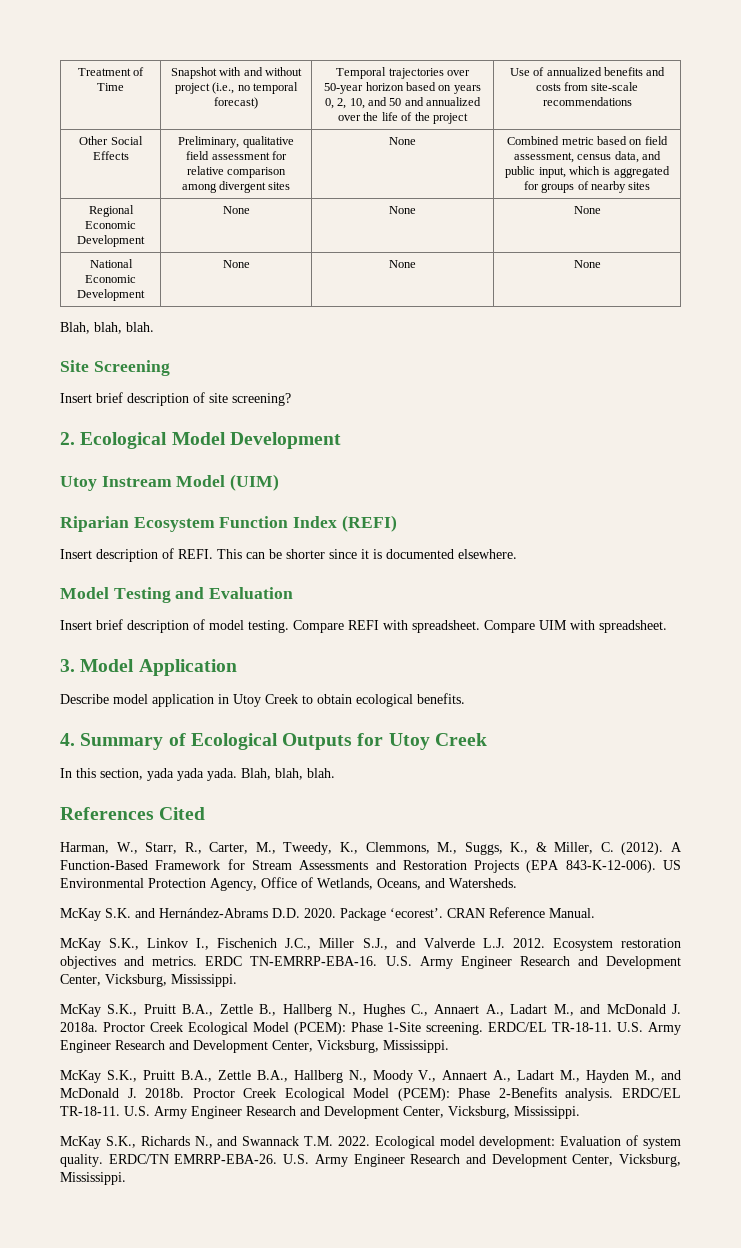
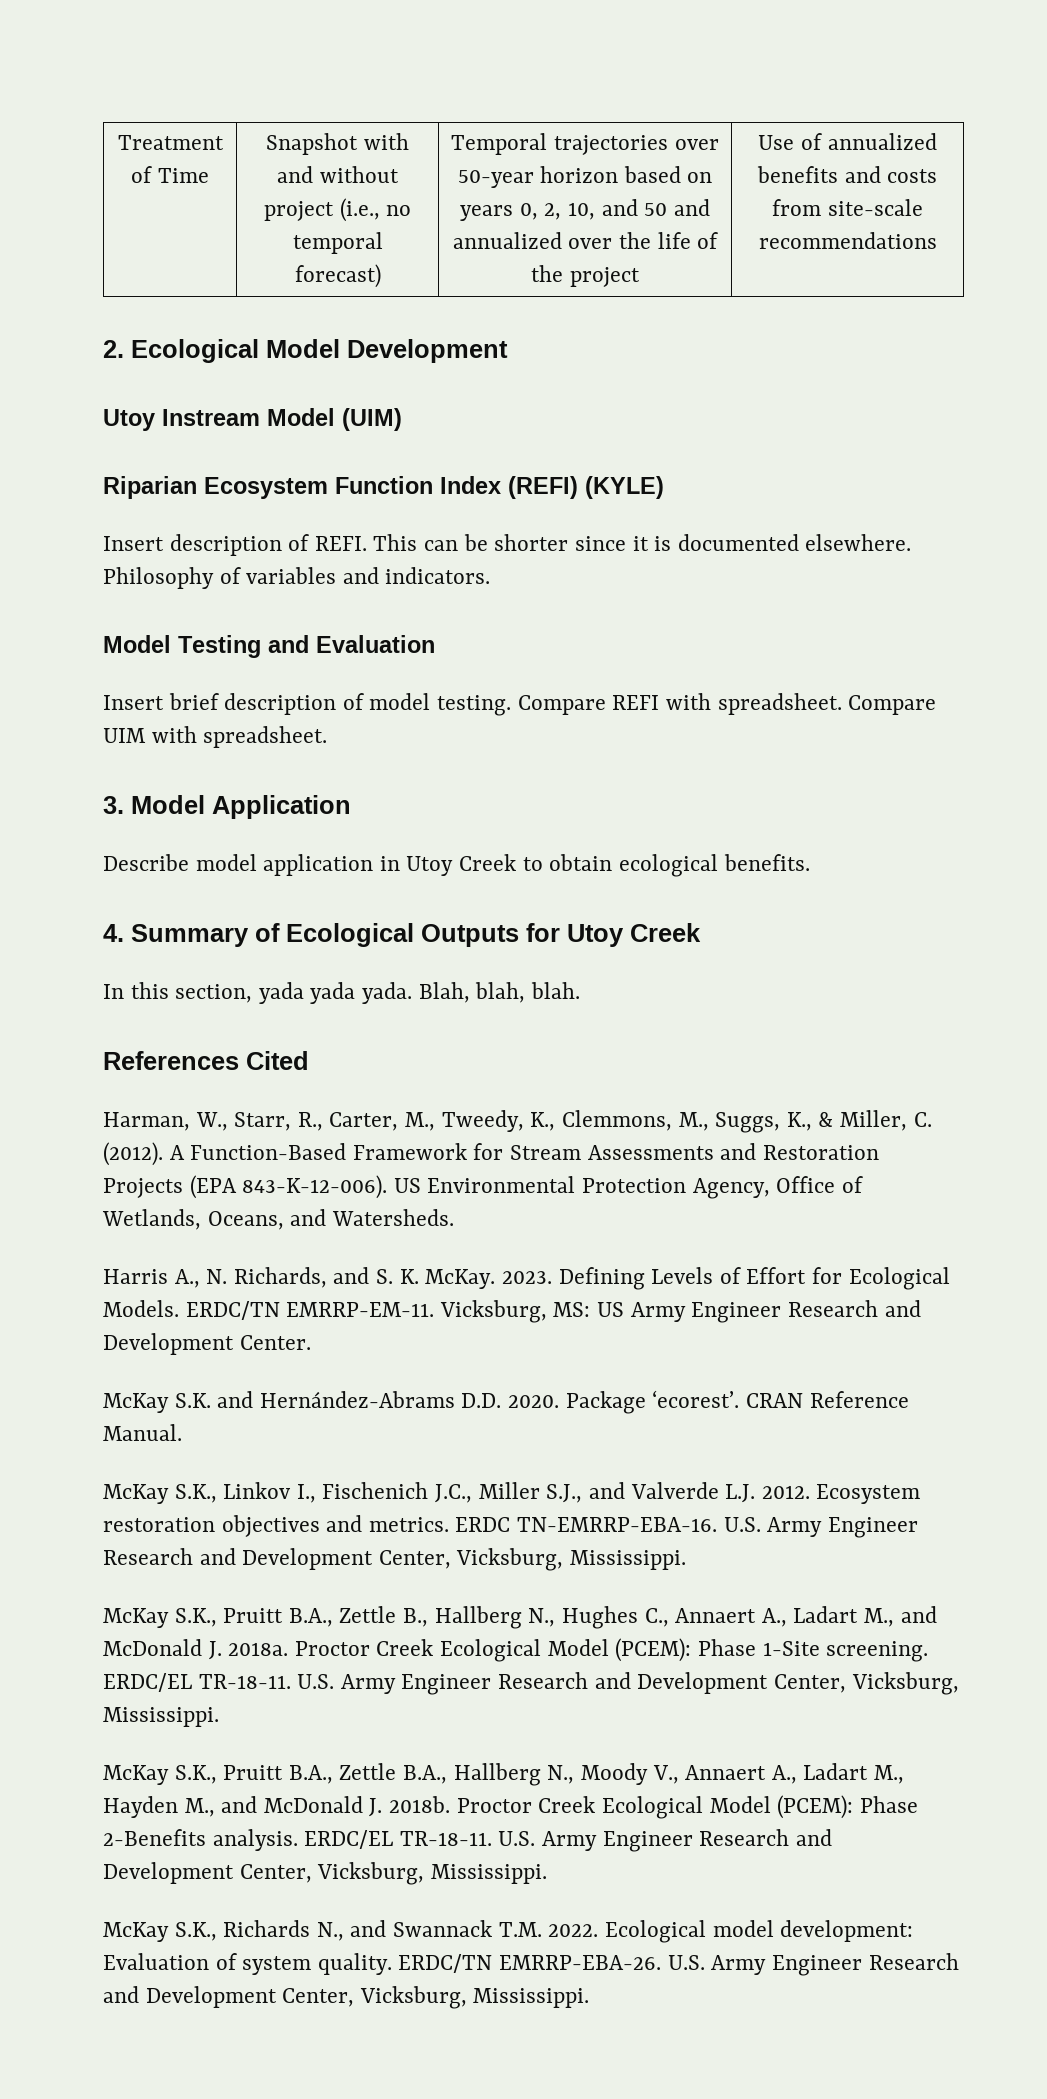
[79,136,143,145] [92,151,129,160] [178,136,294,148] [186,151,287,160] [186,166,287,178] [181,181,291,193] [389,137,416,145] [507,136,668,145] [513,151,662,163] [505,166,670,178] [523,181,651,193] [88,205,134,217] [85,221,136,229] [77,235,145,247] [222,206,250,214] [389,206,416,214] [573,206,601,214] [89,259,133,268] [85,275,136,283] [77,289,145,301] [222,260,250,268] [389,260,416,268] [573,260,601,268] [60,322,154,334] [60,360,170,376] [60,392,291,406] // Other Social Effects | Preliminary, qualitative field assessment for relative comparison among divergent sites | None | Combined metric based on field assessment, census data, and public input, which is aggregated for groups of nearby sites // Regional Economic Development | None | None | None // National Economic Development | None | None | None // Blah, blah, blah. // Site Screening // Insert brief description of site screening? -> (937, 240) none
(397, 523) none -> [585,476,664,499] (KYLE)
(517, 554) none -> [103,567,491,589] Philosophy of variables and indicators.
(517, 883) none -> [103,1267,950,1290] [103,1300,921,1323] [103,1333,311,1355] // Harris A., N. Richards, and S. K. McKay. 2023. Defining Levels of Effort for Ecological Models. ERDC/TN EMRRP-EM-11. Vicksburg, MS: US Army Engineer Research and Development Center.

